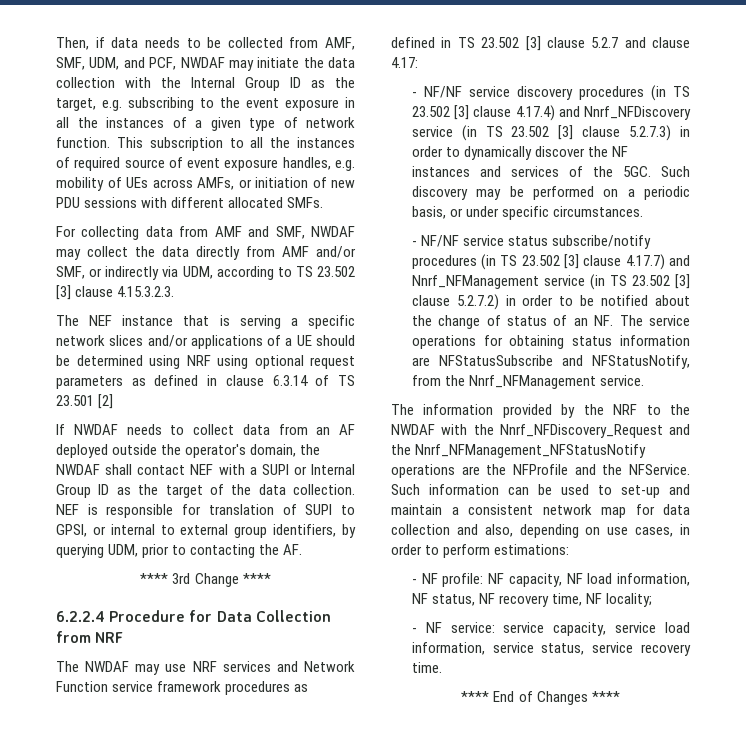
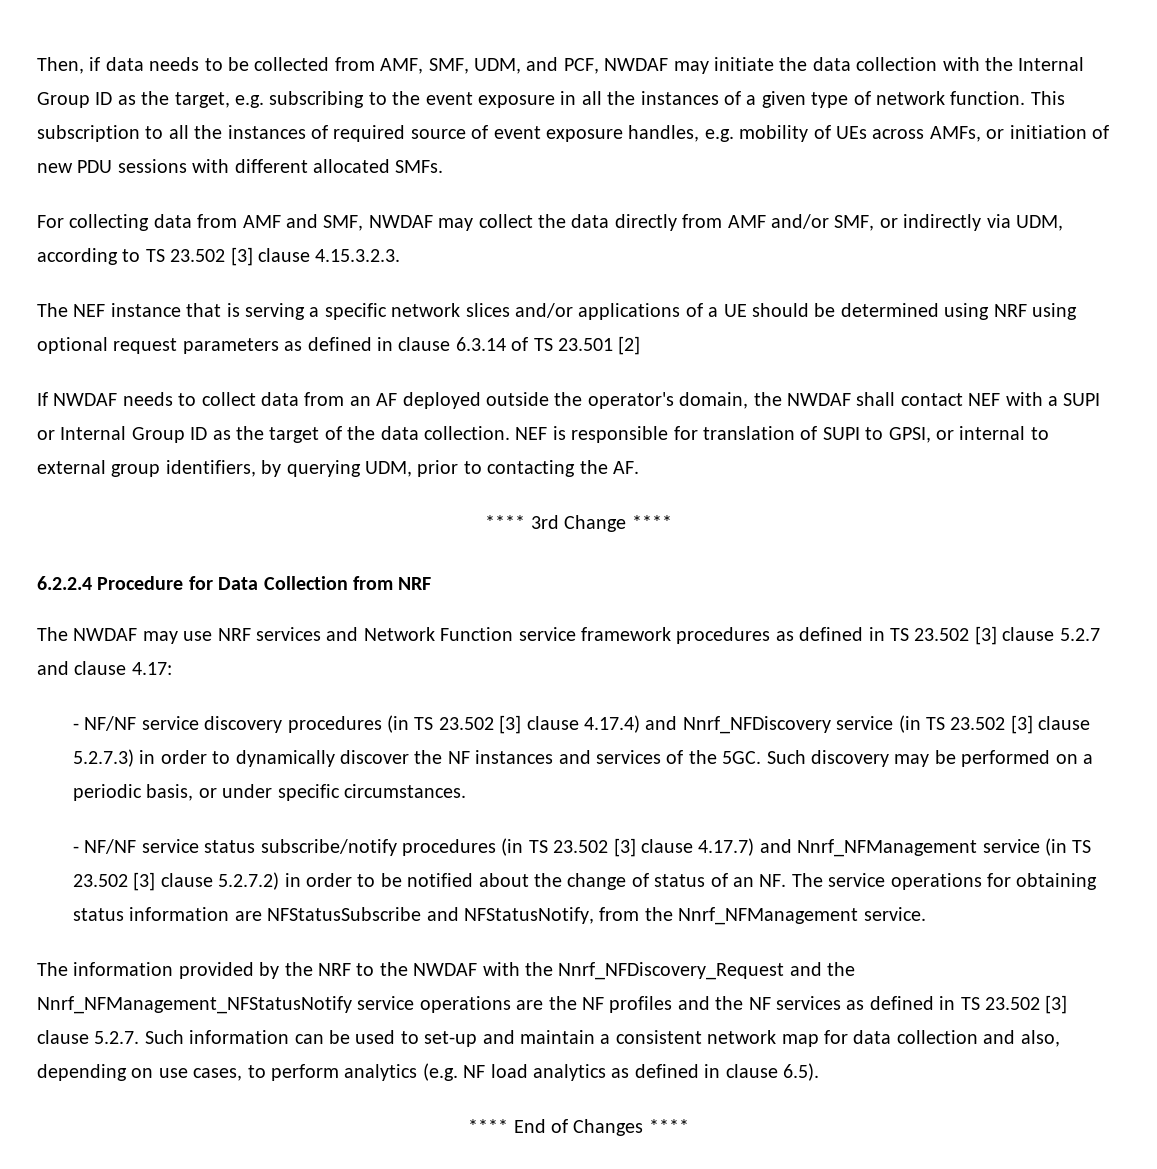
(647, 451) none -> [357,996,415,1010] service
[513,464,690,475] NFProfile and the NFService. -> [581,995,1068,1014] [37,1030,140,1044] NF profiles and the NF services as defined in TS 23.502 [3] clause 5.2.7.
[680,524,690,535] [391,544,570,558] [411,573,690,587] [411,593,653,607] [411,622,690,636] [411,642,691,656] [411,662,442,673] in order to perform estimations: // - NF profile: NF capacity, NF load information, NF status, NF recovery time, NF locality; // - NF service: service capacity, service load information, service status, service recovery time. -> [247,1063,819,1081] to perform analytics (e.g. NF load analytics as defined in clause 6.5).

